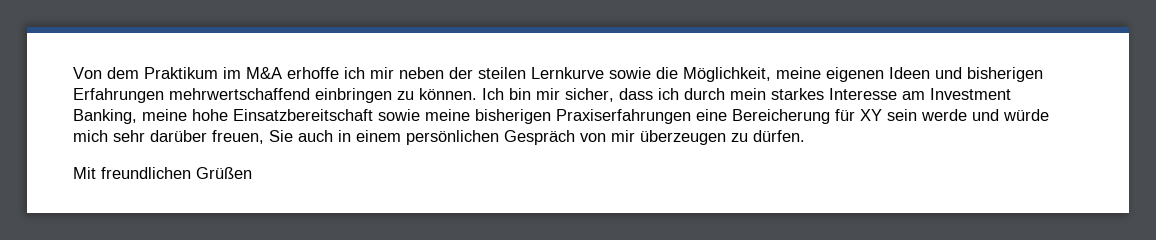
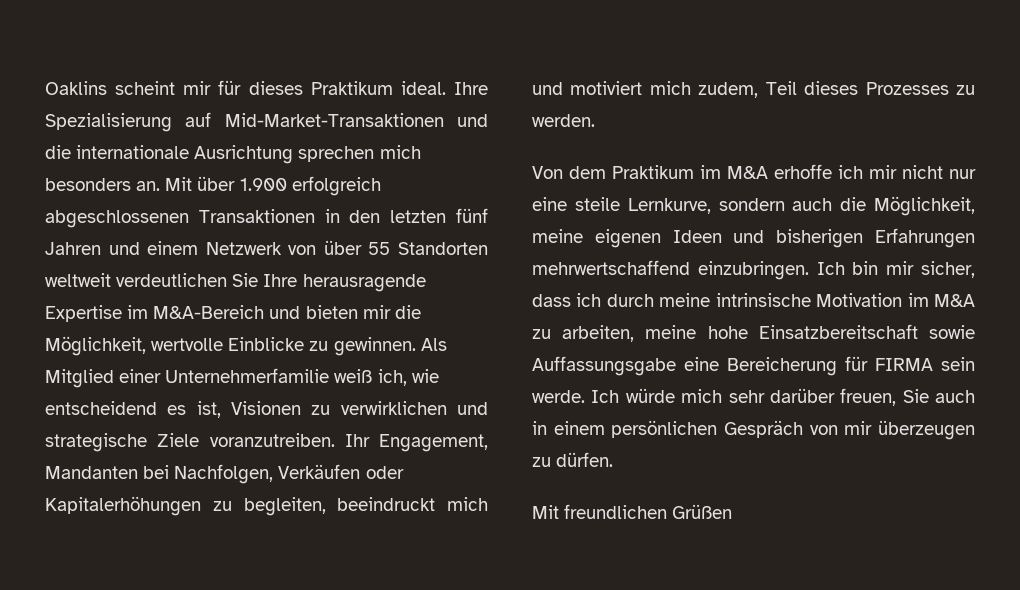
(73, 73) none -> [45,80,489,95] [45,112,488,132] [45,145,421,164] [45,176,381,196] [45,208,489,228] [45,240,488,255] [45,273,426,292] [45,305,421,322] [45,336,447,356] [45,368,439,388] [45,401,488,418] [45,433,488,452] [45,464,404,484] [45,496,488,516] [532,81,976,98] [532,114,595,127] Oaklins scheint mir für dieses Praktikum ideal. Ihre Spezialisierung auf Mid-Market-Transaktionen und die internationale Ausrichtung sprechen mich besonders an. Mit über 1.900 erfolgreich abgeschlossenen Transaktionen in den letzten fünf Jahren und einem Netzwerk von über 55 Standorten weltweit verdeutlichen Sie Ihre herausragende Expertise im M&A-Bereich und bieten mir die Möglichkeit, wertvolle Einblicke zu gewinnen. Als Mitglied einer Unternehmerfamilie weiß ich, wie entscheidend es ist, Visionen zu verwirklichen und strategische Ziele voranzutreiben. Ihr Engagement, Mandanten bei Nachfolgen, Verkäufen oder Kapitalerhöhungen zu begleiten, beeindruckt mich und motiviert mich zudem, Teil dieses Prozesses zu werden. //
[399,67,651,79] neben der steilen Lernkurve sowie -> [902,165,976,179] [532,197,833,214] nicht nur eine steile Lernkurve, sondern auch
[315,88,477,103] einbringen zu können. -> [697,261,809,280] einzubringen.
[730,88,1011,100] [73,109,999,124] mein starkes Interesse am Investment Banking, meine hohe Einsatzbereitschaft sowie meine bisherigen Praxiserfahrungen eine Bereicherung für XY sein werde und -> [659,293,975,307] [532,324,975,342] [532,356,975,376] [532,390,620,403] meine intrinsische Motivation im M&A zu arbeiten, meine hohe Einsatzbereitschaft sowie Auffassungsgabe eine Bereicherung für FIRMA sein werde. Ich

